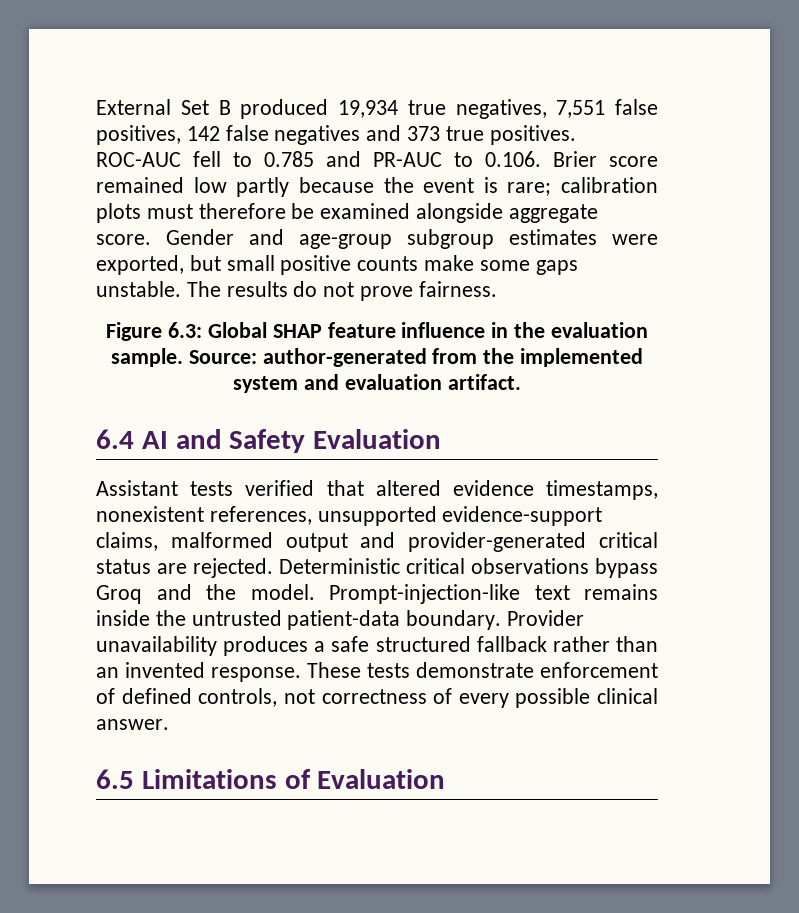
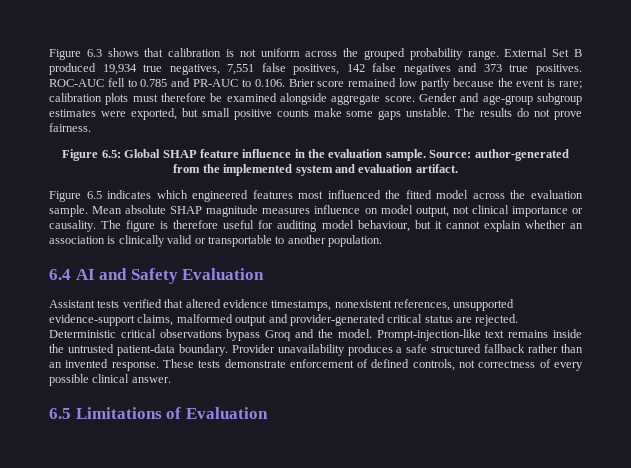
(96, 107) none -> [49,48,499,60] Figure 6.3 shows that calibration is not uniform across the grouped probability range.
[168,322,203,338] 6.3: -> [101,150,121,158] 6.5:
(521, 382) none -> [49,190,584,202] [49,205,584,217] [49,220,583,232] [49,235,382,247] // Figure 6.5 indicates which engineered features most influenced the fitted model across the evaluation sample. Mean absolute SHAP magnitude measures influence on model output, not clinical importance or causality. The figure is therefore useful for auditing model behaviour, but it cannot explain whether an association is clinically valid or transportable to another population.

